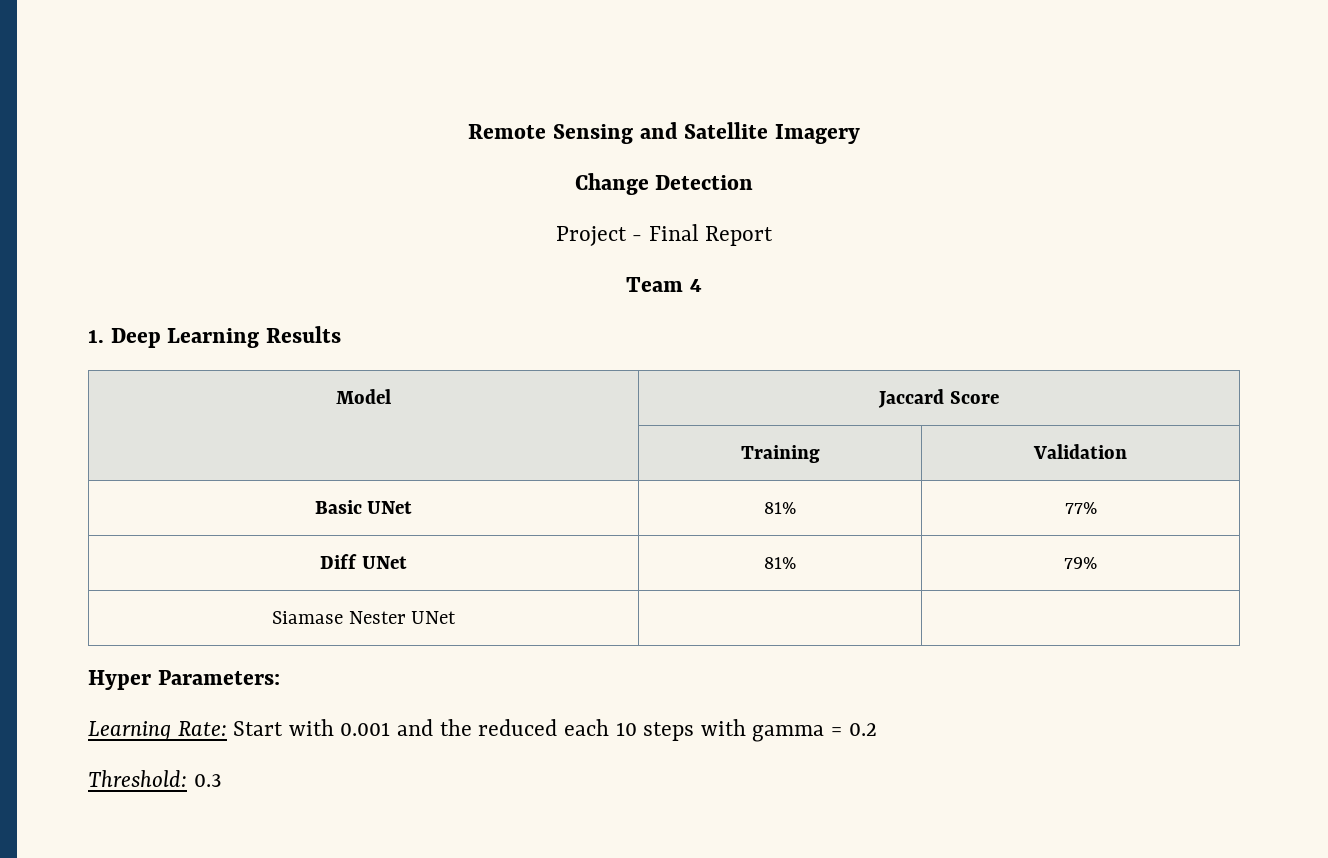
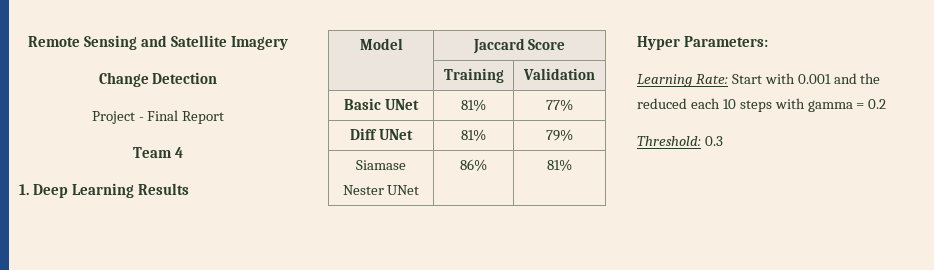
(457, 617) | -> [460,159,487,171] [547,159,572,171] 86% | 81%

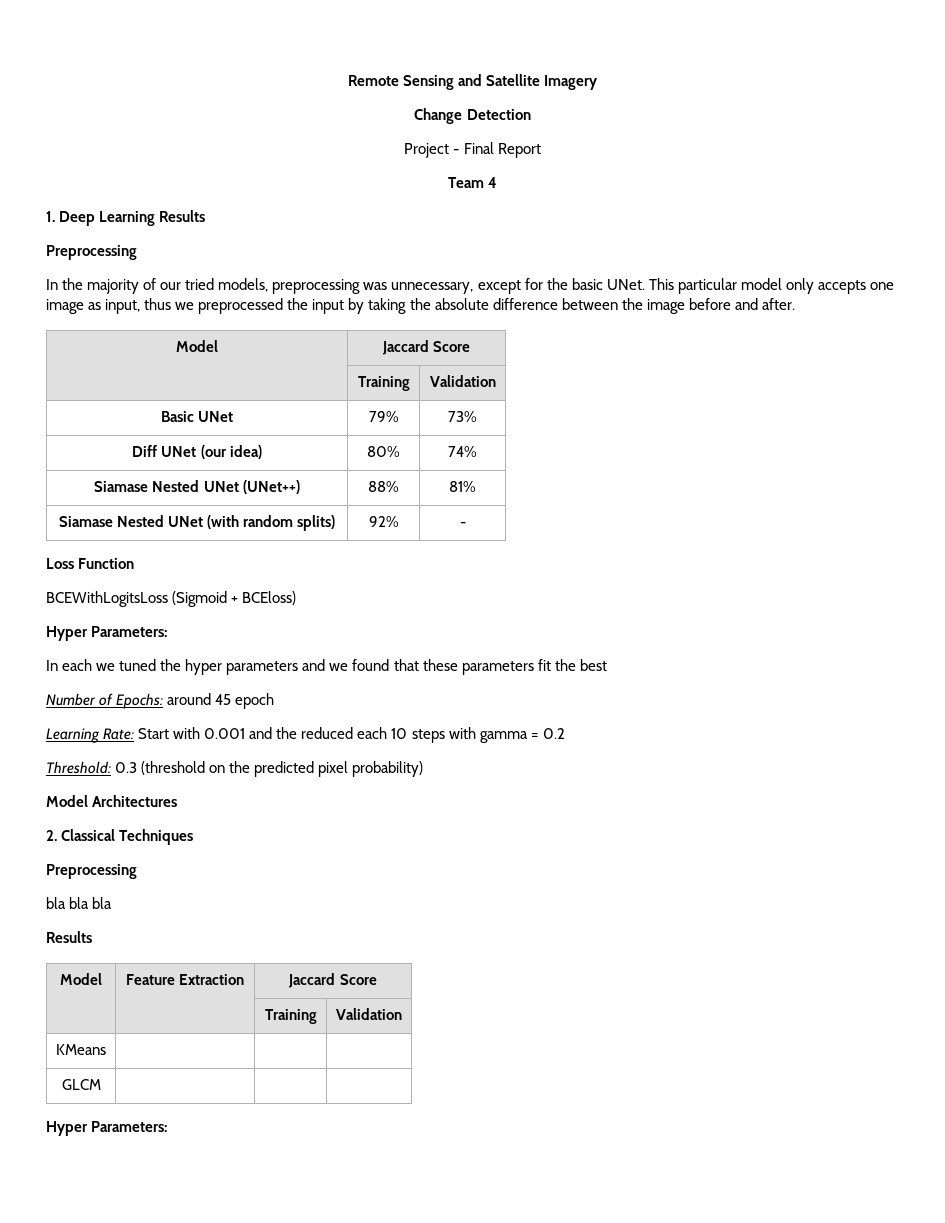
(189, 189) none -> [46,245,137,260] [46,278,894,294] [46,298,795,314] // Preprocessing // In the majority of our tried models, preprocessing was unnecessary, except for the basic UNet. This particular model only accepts one image as input, thus we preprocessed the input by taking the absolute difference between the image before and after.
[461,99,486,111] [546,99,573,111] 81% | 77% -> [368,411,399,422] [448,411,477,422] 79% | 73%
[461,129,486,141] [546,129,573,141] [356,160,406,170] [342,185,420,195] [460,159,487,171] [547,159,572,171] [637,36,768,50] | 81% | 79% // Siamase Nester UNet | 86% | 81% // Hyper Parameters: -> [200,445,262,459] [367,446,400,457] [448,446,477,457] [94,480,300,494] [368,481,399,492] [449,481,476,492] [58,515,336,531] [368,516,399,527] [459,522,466,527] [46,558,135,569] [46,591,297,607] [46,626,168,641] [46,659,607,675] [46,693,275,709] (our idea) | 80% | 74% // Siamase Nested UNet (UNet++) | 88% | 81% // Siamase Nested UNet (with random splits) | 92% | - // Loss Function // BCEWithLogitsLoss (Sigmoid + BCEloss) // Hyper Parameters: // In each we tuned the hyper parameters and we found that these parameters fit the best // Number of Epochs: around 45 epoch
(723, 141) none -> [141,761,424,777] [46,795,178,807] [46,829,194,845] [46,864,137,879] [46,897,113,909] [46,931,92,943] [60,973,102,985] [125,974,245,985] [288,973,377,988] [264,1009,317,1024] [336,1008,402,1020] [56,1044,106,1055] [61,1079,101,1090] [46,1121,168,1136] (threshold on the predicted pixel probability) // Model Architectures // 2. Classical Techniques // Preprocessing // bla bla bla // Results // Model | Feature Extraction | Jaccard Score // | | Training | Validation // KMeans | | | // GLCM | | | // Hyper Parameters:

